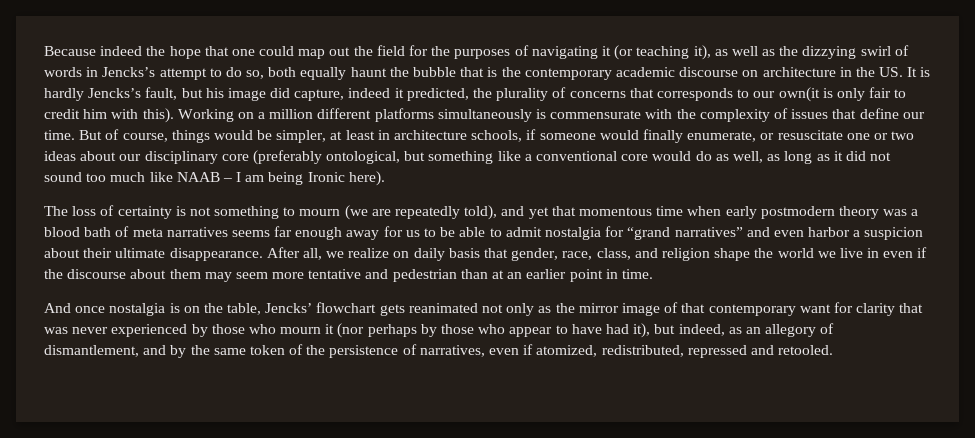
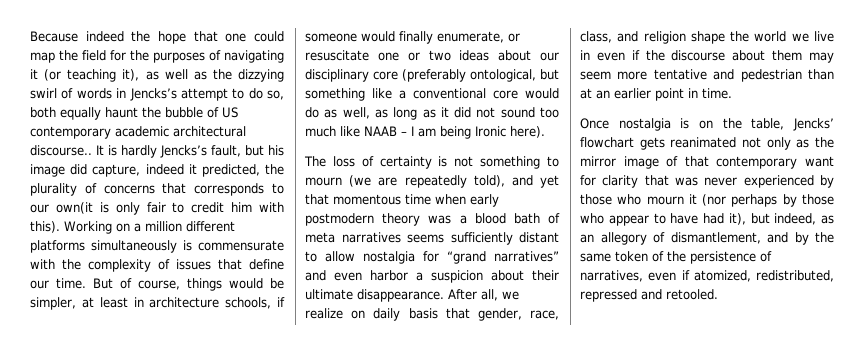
[329,47,351,56] out -> (55, 57) none
[460,67,904,80] that is the contemporary academic discourse on architecture in the US. -> [207,107,238,118] [30,126,246,139] [30,145,92,156] of US contemporary academic architectural discourse..
[274,226,542,240] far enough away for us to be able to admit -> [450,232,559,245] [305,251,355,262] sufficiently distant to allow
[44,303,106,313] And once -> [580,118,609,129] Once

